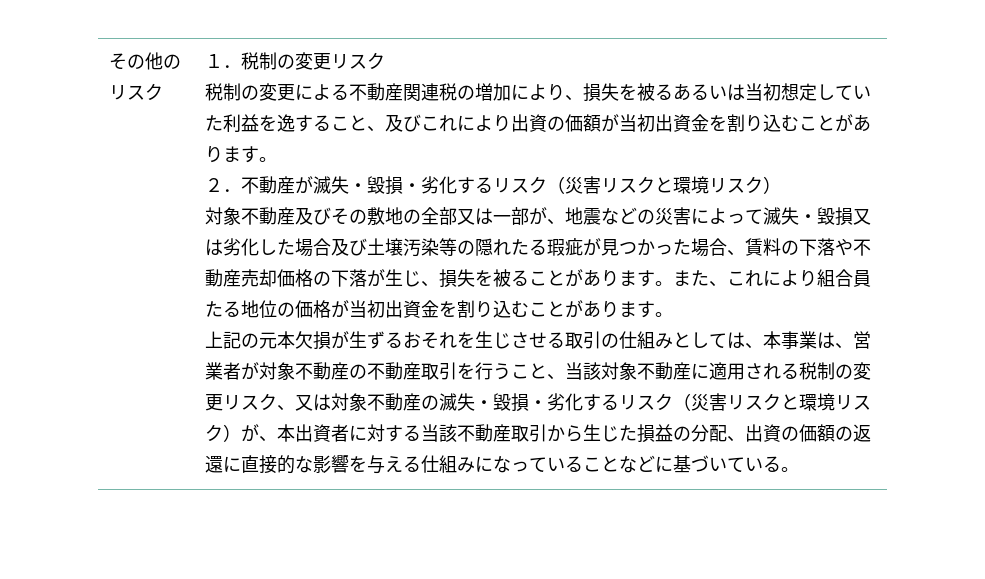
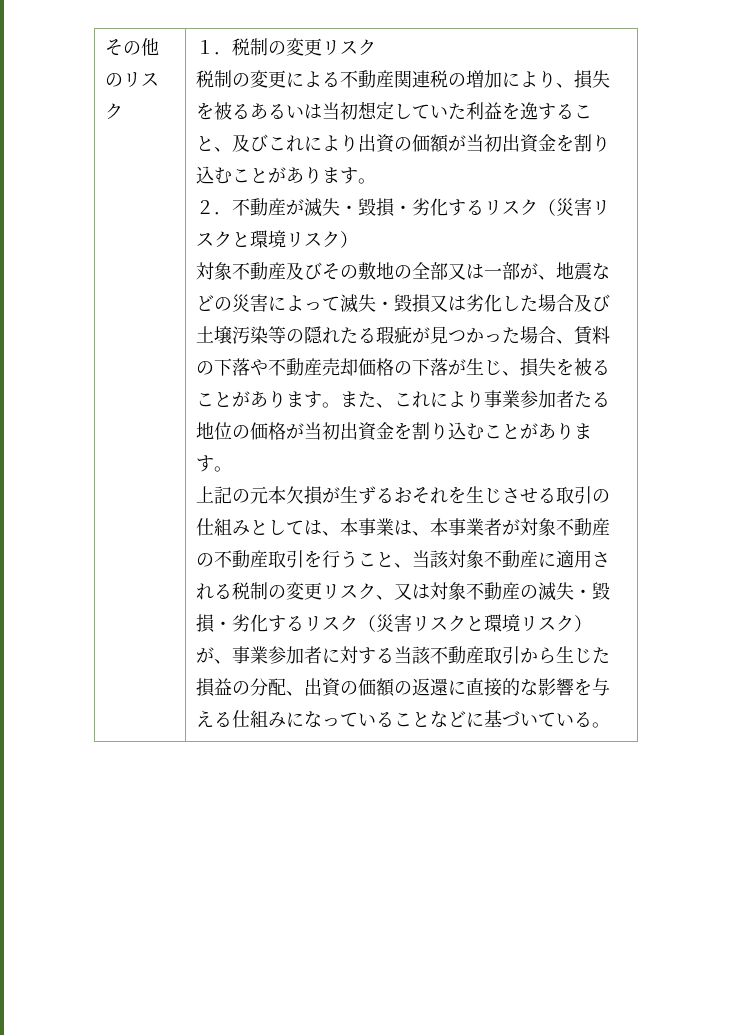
[816,269,871,287] 組合員 -> [484,390,575,408] 事業参加者
[852,331,871,349] 営 -> [430,518,467,536] 本事
[276,424,331,442] 本出資 -> [232,646,305,664] 事業参加

